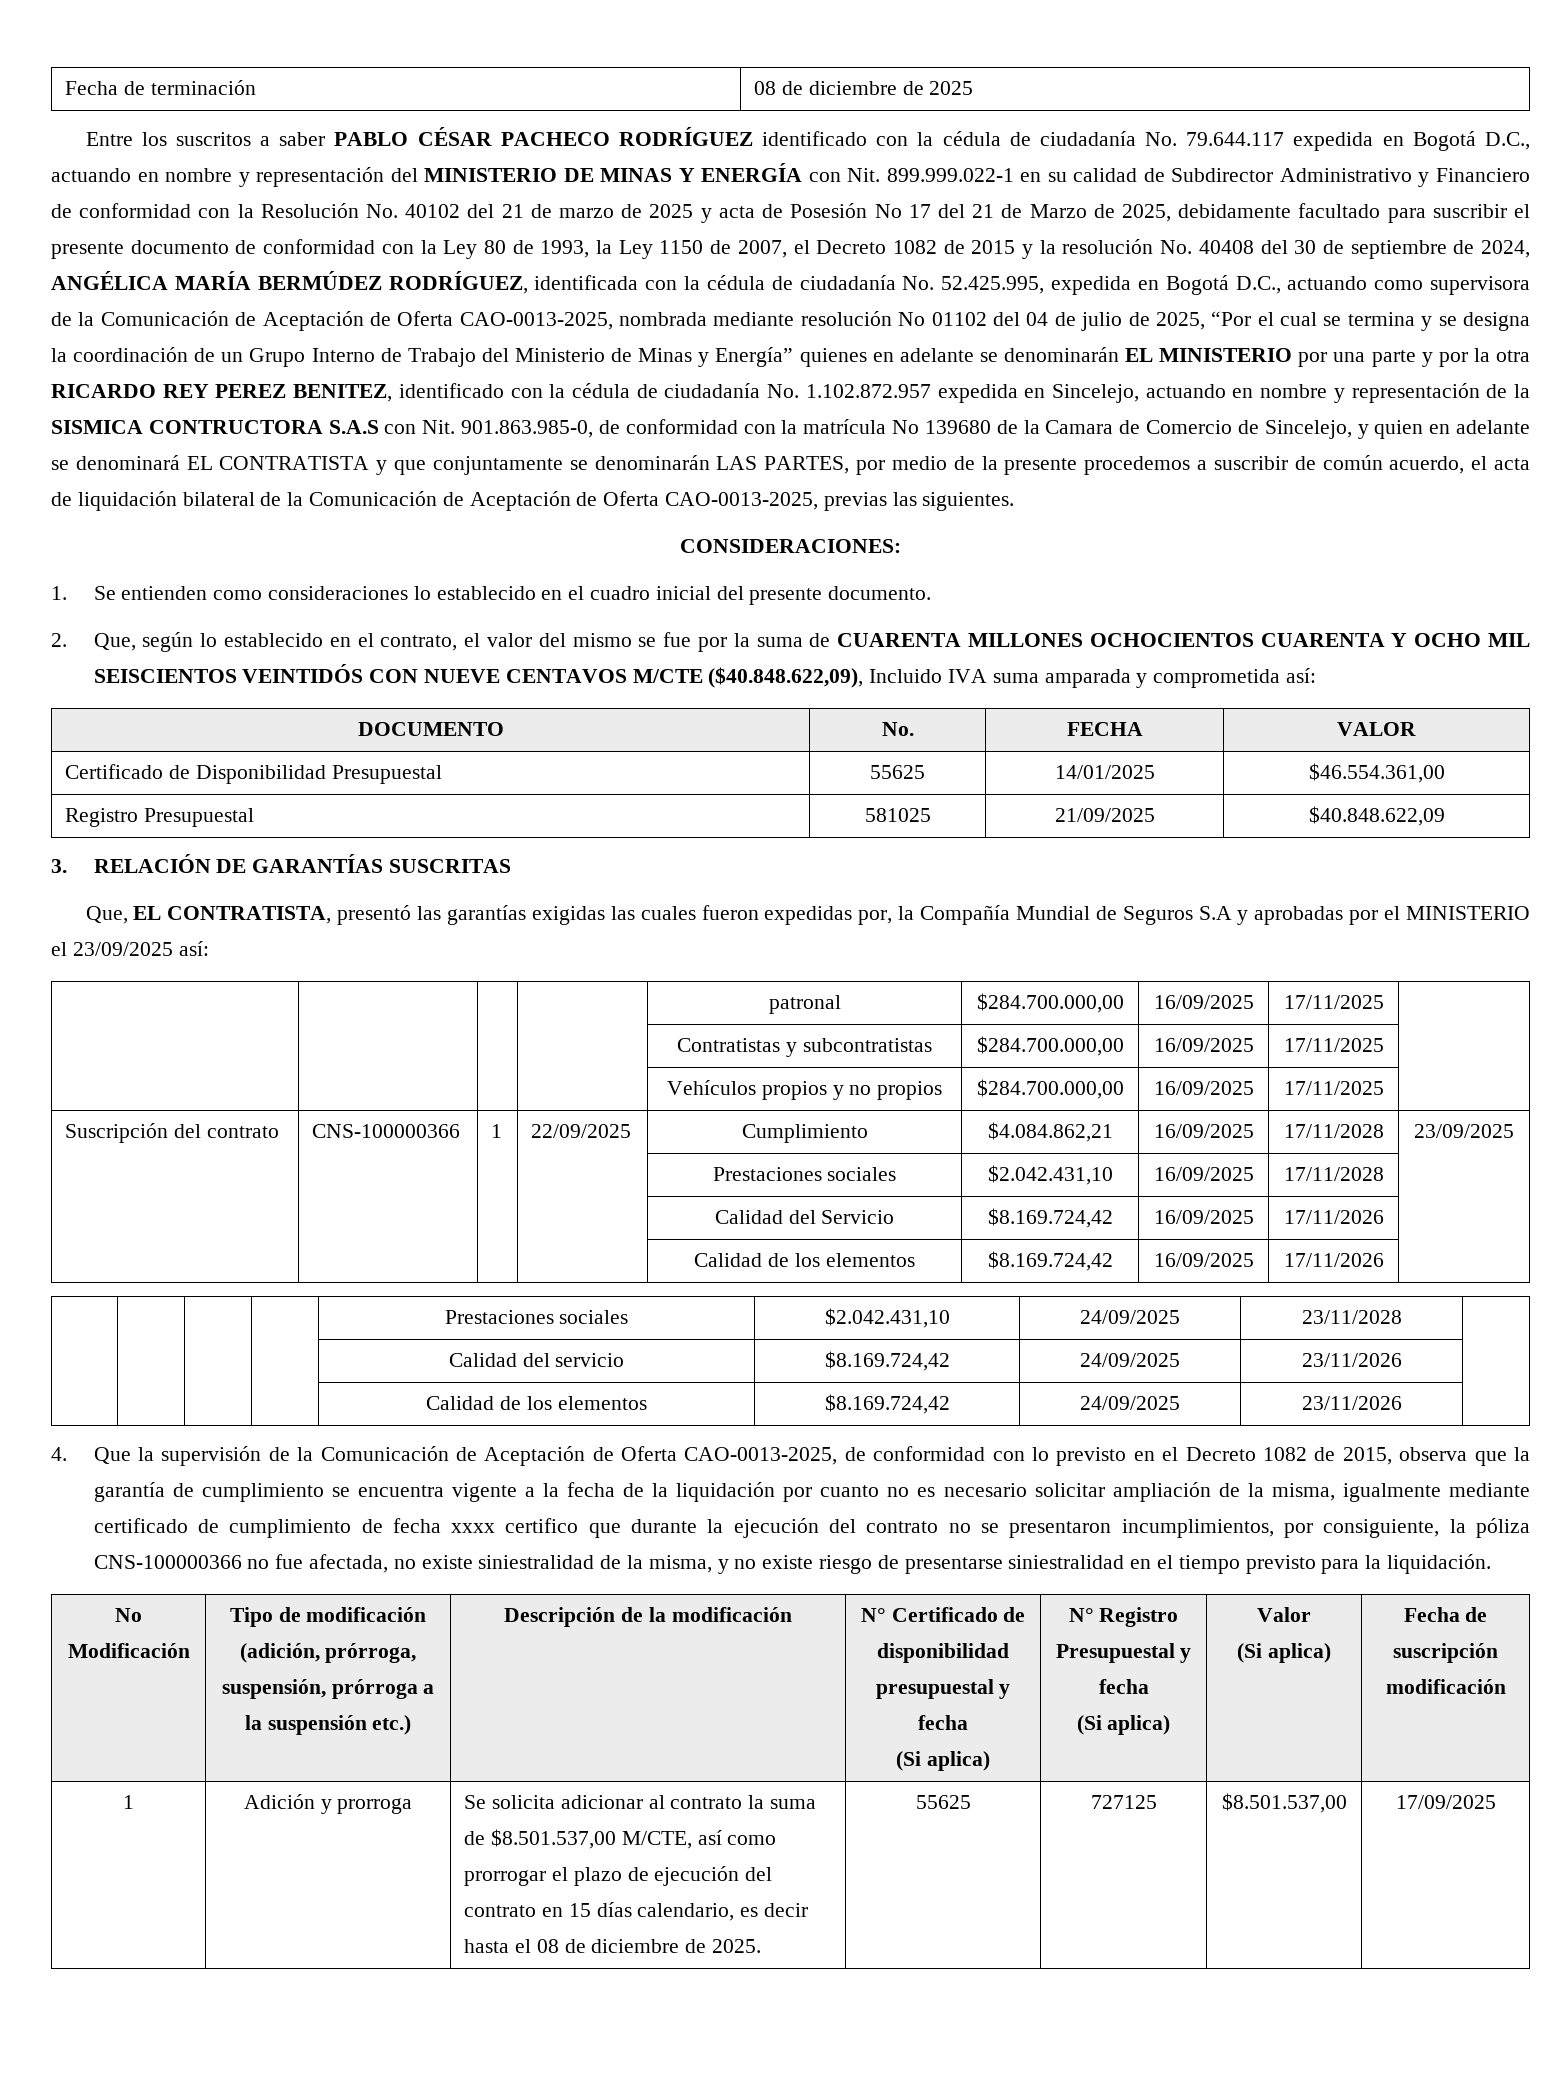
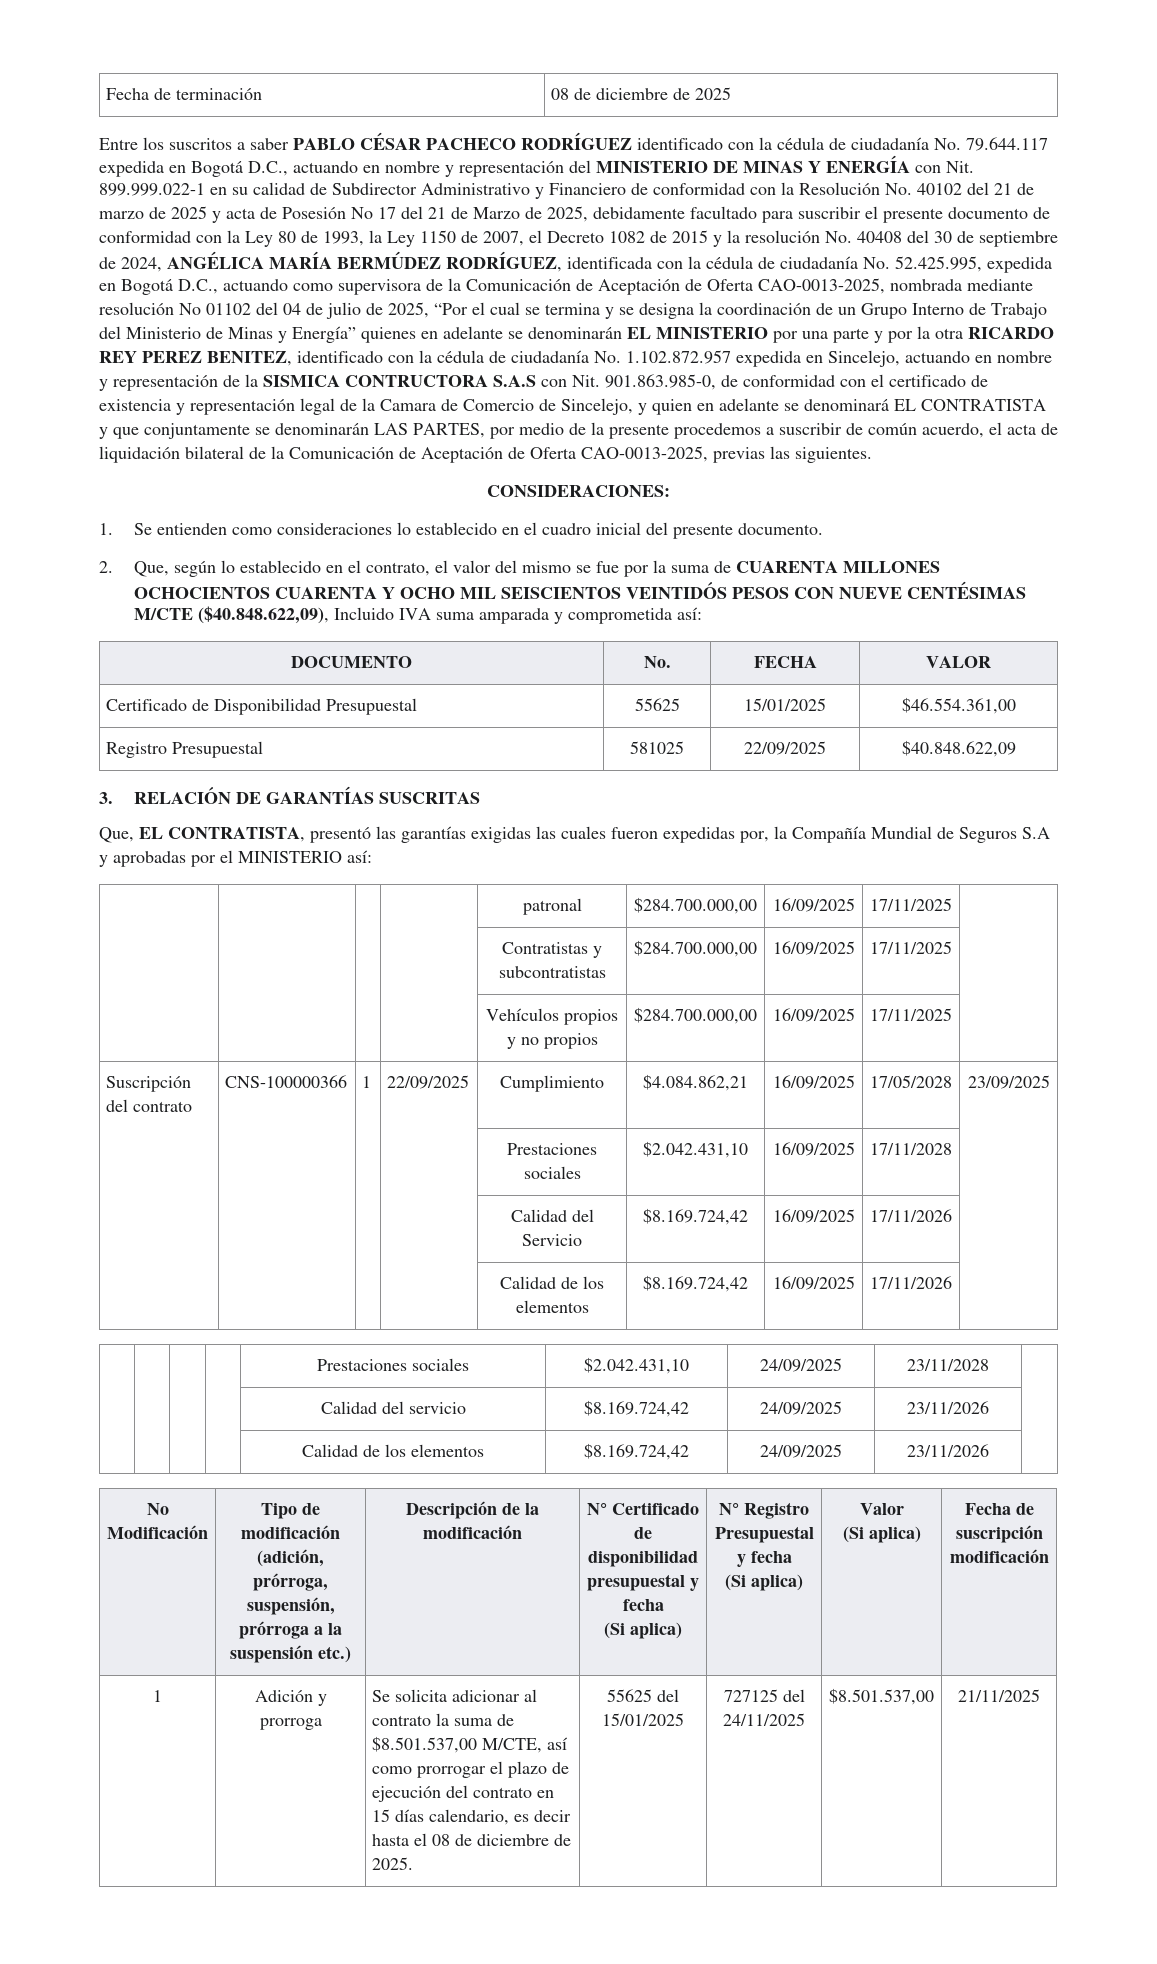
[781,419,991,434] la matrícula No 139680 -> [871,374,988,387] [99,398,335,415] el certificado de existencia y representación legal
(364, 673) none -> [732,587,790,599] PESOS
[505,669,627,683] CENTAVOS -> [907,581,1027,599] CENTÉSIMAS
[1054,765,1155,779] 14/01/2025 -> [744,698,826,711] 15/01/2025
[1054,808,1155,822] 21/09/2025 -> [744,741,826,755] 22/09/2025
[51,942,173,956] el 23/09/2025 -> (342, 857) none
[1283,1124,1384,1138] 17/11/2028 -> [870,1075,952,1088] 17/05/2028
[51,1446,1531,1466] [93,1482,1530,1502] [93,1518,1530,1538] [93,1554,1492,1574] // 4. Que la supervisión de la Comunicación de Aceptación de Oferta CAO-0013-2025, de conformidad con lo previsto en el Decreto 1082 de 2015, observa que la garantía de cumplimiento se encuentra vigente a la fecha de la liquidación por cuanto no es necesario solicitar ampliación de la misma, igualmente mediante certificado de cumplimiento de fecha xxxx certifico que durante la ejecución del contrato no se presentaron incumplimientos, por consiguiente, la póliza CNS-100000366 no fue afectada, no existe siniestralidad de la misma, y no existe riesgo de presentarse siniestralidad en el tiempo previsto para la liquidación. -> (989, 1450) none
(971, 1802) none -> [657,1689,679,1702] [602,1713,684,1726] del 15/01/2025
(1157, 1802) none -> [782,1689,805,1702] [723,1713,805,1726] del 24/11/2025
[1395,1795,1496,1809] 17/09/2025 -> [958,1689,1040,1702] 21/11/2025

